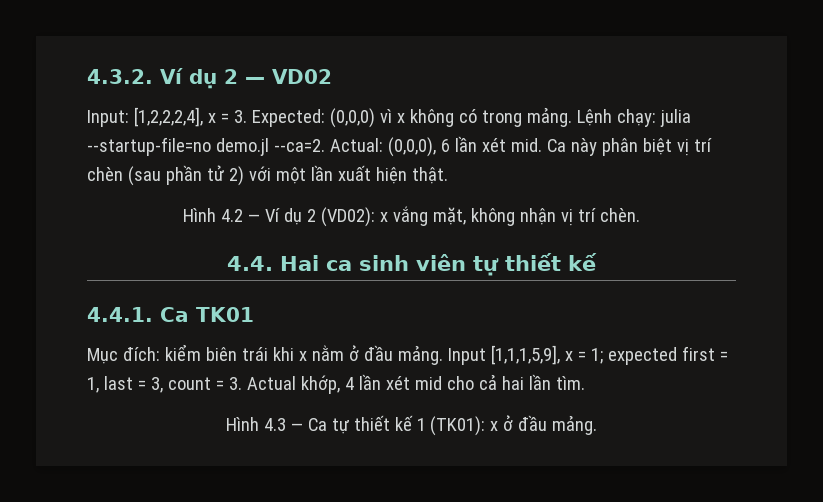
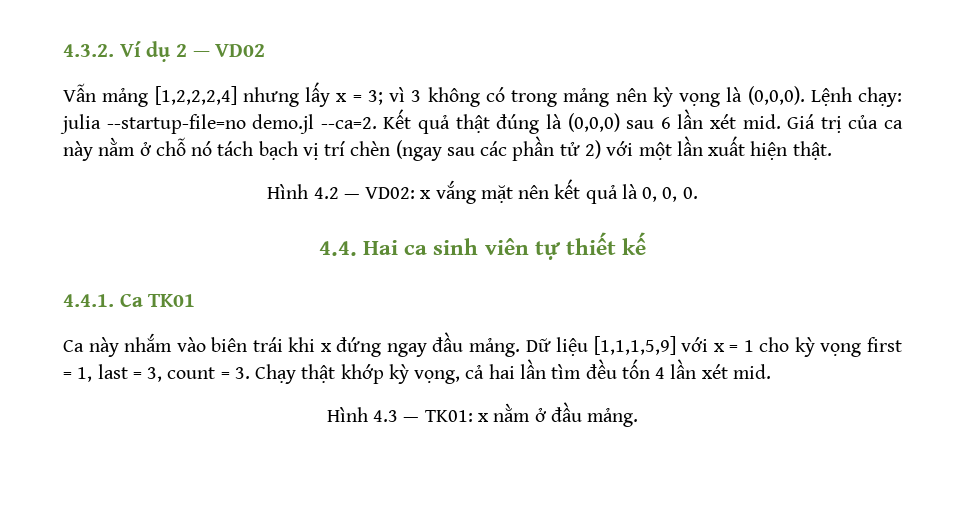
[87,107,572,128] Input: [1,2,2,2,4], x = 3. Expected: (0,0,0) vì x không có trong mảng. -> [63,82,805,107] Vẫn mảng [1,2,2,2,4] nhưng lấy x = 3; vì 3 không có trong mảng nên kỳ vọng là (0,0,0).
[329,136,712,157] [87,166,161,186] Actual: (0,0,0), 6 lần xét mid. Ca này phân biệt vị trí chèn (sau -> [383,109,903,134] [63,137,508,161] Kết quả thật đúng là (0,0,0) sau 6 lần xét mid. Giá trị của ca này nằm ở chỗ nó tách bạch vị trí chèn (ngay sau các
[265,206,640,227] Ví dụ 2 (VD02): x vắng mặt, không nhận vị trí chèn. -> [365,179,698,204] VD02: x vắng mặt nên kết quả là 0, 0, 0.
[87,344,677,365] Mục đích: kiểm biên trái khi x nằm ở đầu mảng. Input [1,1,1,5,9], x = 1; expected -> [63,332,862,357] Ca này nhắm vào biên trái khi x đứng ngay đầu mảng. Dữ liệu [1,1,1,5,9] với x = 1 cho kỳ vọng
[246,374,585,394] [225,415,499,436] Actual khớp, 4 lần xét mid cho cả hai lần tìm. // Hình 4.3 — Ca tự thiết kế 1 (TK01): x -> [255,359,771,384] [326,403,531,422] Chạy thật khớp kỳ vọng, cả hai lần tìm đều tốn 4 lần xét mid. // Hình 4.3 — TK01: x nằm

